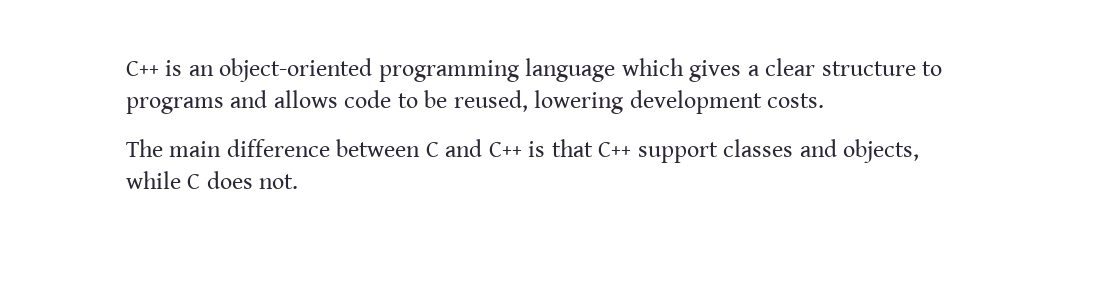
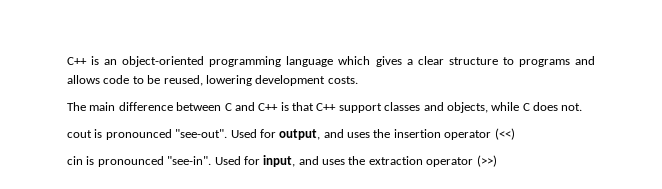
(299, 181) none -> [67,128,515,140] [67,155,497,167] // cout is pronounced "see-out". Used for output, and uses the insertion operator (<<) // cin is pronounced "see-in". Used for input, and uses the extraction operator (>>)

